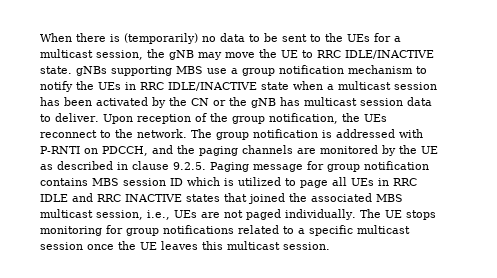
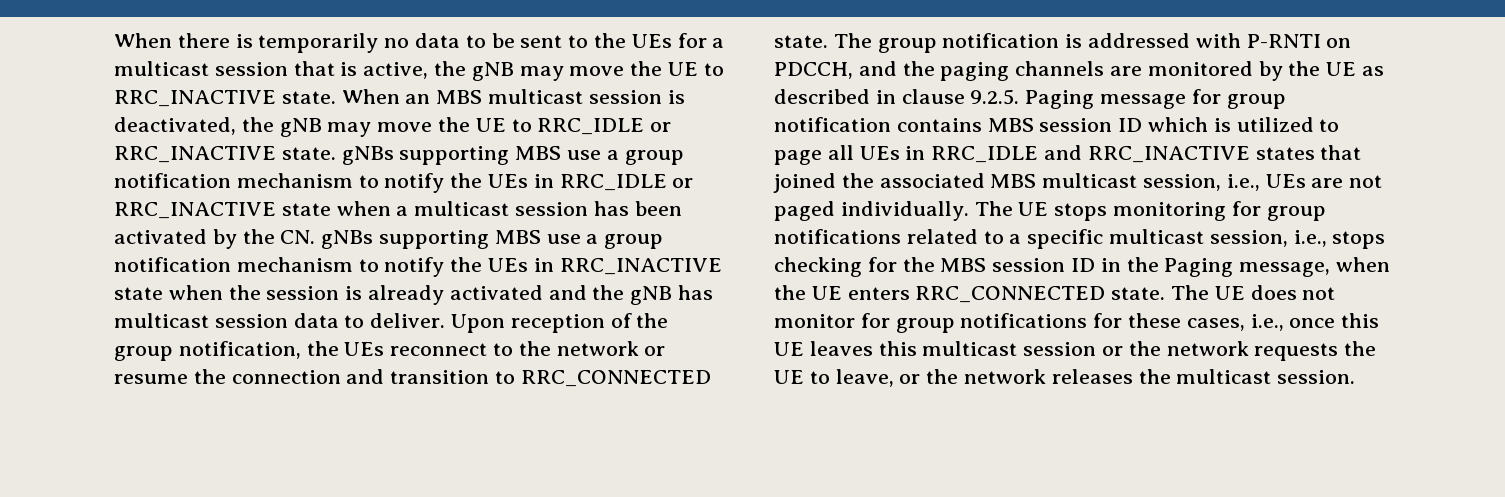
[124,33,198,44] (temporarily) -> [258,33,379,53] temporarily
[96,49,434,60] session, the gNB may move the UE to RRC IDLE/INACTIVE -> [214,61,724,81] [114,89,685,107] [114,117,672,137] [114,146,276,163] session that is active, the gNB may move the UE to RRC_INACTIVE state. When an MBS multicast session is deactivated, the gNB may move the UE to RRC_IDLE or RRC_INACTIVE
[140,82,257,91] RRC IDLE/INACTIVE -> [559,174,694,191] [114,202,276,219] RRC_IDLE or RRC_INACTIVE
[191,98,226,106] CN or -> [280,230,664,249] [114,257,722,277] [114,285,587,305] CN. gNBs supporting MBS use a group notification mechanism to notify the UEs in RRC_INACTIVE state when the session is already activated and
[137,129,187,138] network. -> [556,341,666,356] [114,369,711,387] [774,35,828,48] network or resume the connection and transition to RRC_CONNECTED state.
[393,178,417,186] [40,193,182,202] RRC IDLE and RRC INACTIVE -> [931,145,1250,163] RRC_IDLE and RRC_INACTIVE
[40,241,223,250] session once the UE leaves this -> [1209,230,1386,249] [774,257,1391,277] [774,285,1336,303] [774,313,1380,333] [774,341,1377,361] [774,369,1171,387] session, i.e., stops checking for the MBS session ID in the Paging message, when the UE enters RRC_CONNECTED state. The UE does not monitor for group notifications for these cases, i.e., once this UE leaves this multicast session or the network requests the UE to leave, or the network releases the

